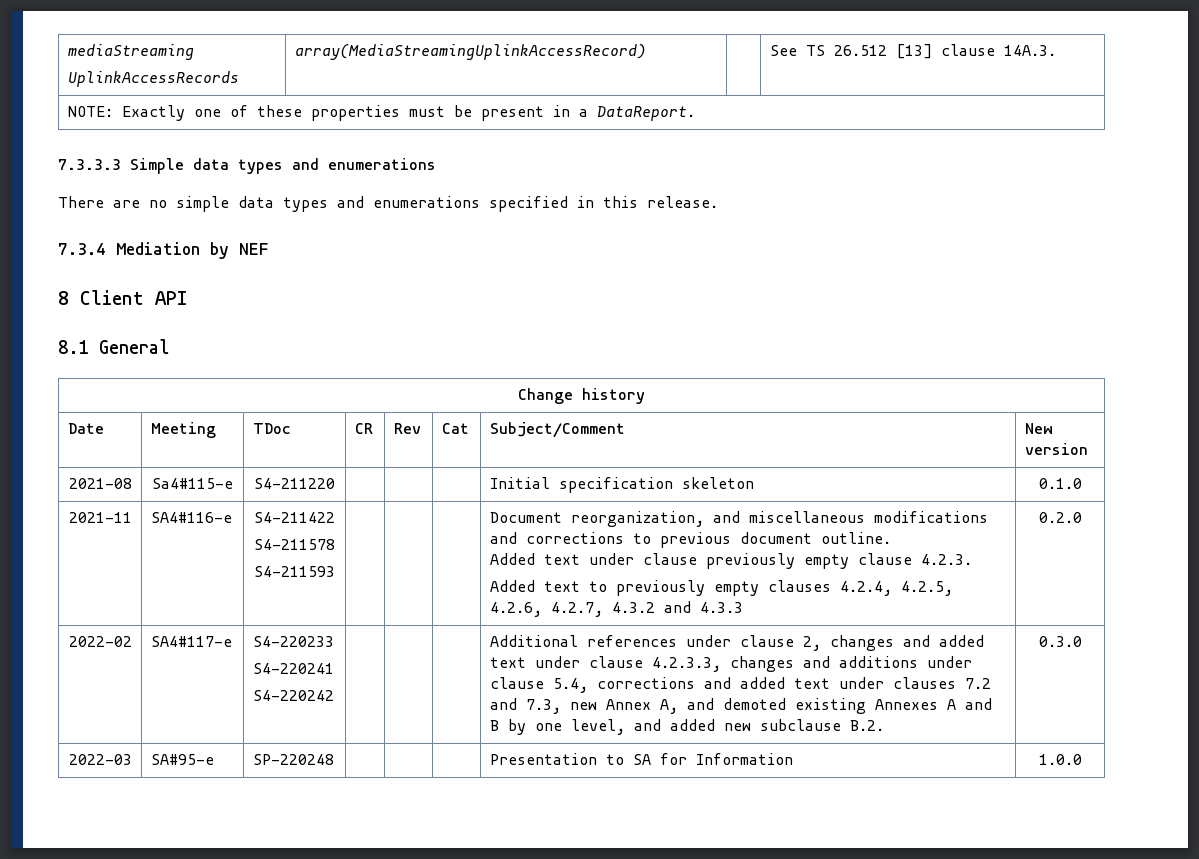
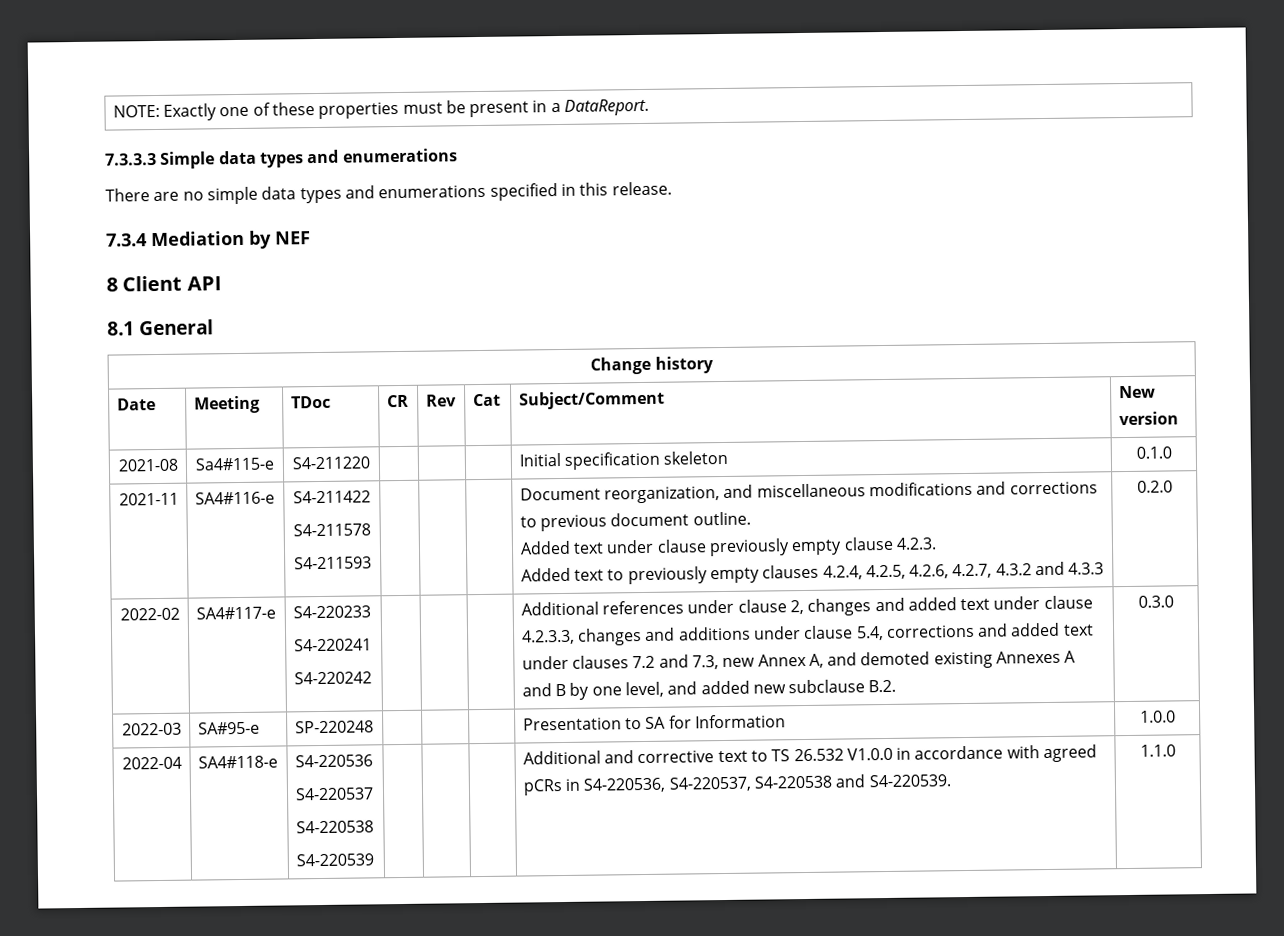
[67,44,194,60] [67,71,239,87] [294,44,646,60] [769,44,1056,59] mediaStreaming // UplinkAccessRecords | array(MediaStreamingUplinkAccessRecord) | | See TS 26.512 [13] clause 14A.3. // -> (112, 111) none
(1082, 759) none -> [121,756,182,770] [197,755,278,769] [294,754,373,768] [294,787,374,801] [295,820,374,834] [295,853,374,867] [522,744,1098,765] [522,774,951,796] [1139,744,1176,757] // 2022-04 | SA4#118-e | S4-220536 // S4-220537 // S4-220538 // S4-220539 | | | | Additional and corrective text to TS 26.532 V1.0.0 in accordance with agreed pCRs in S4-220536, S4-220537, S4-220538 and S4-220539. | 1.1.0

